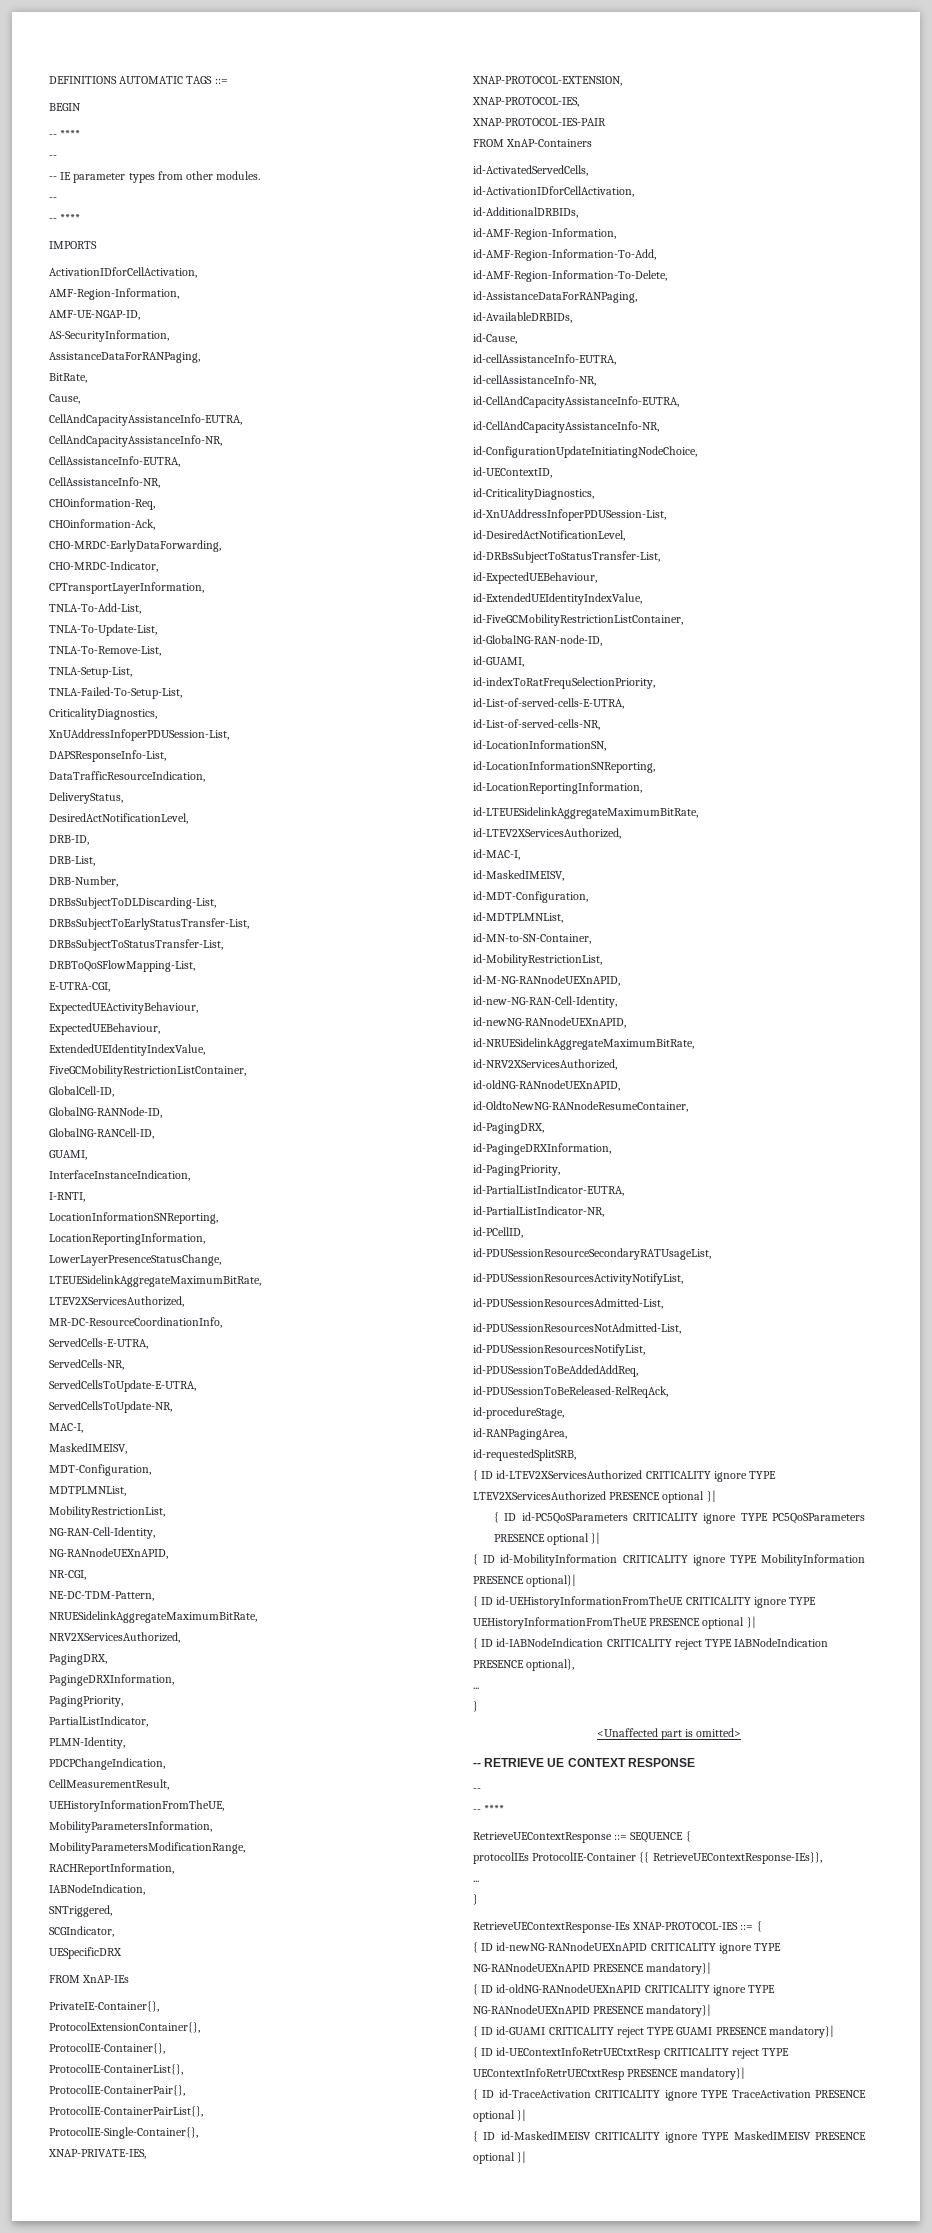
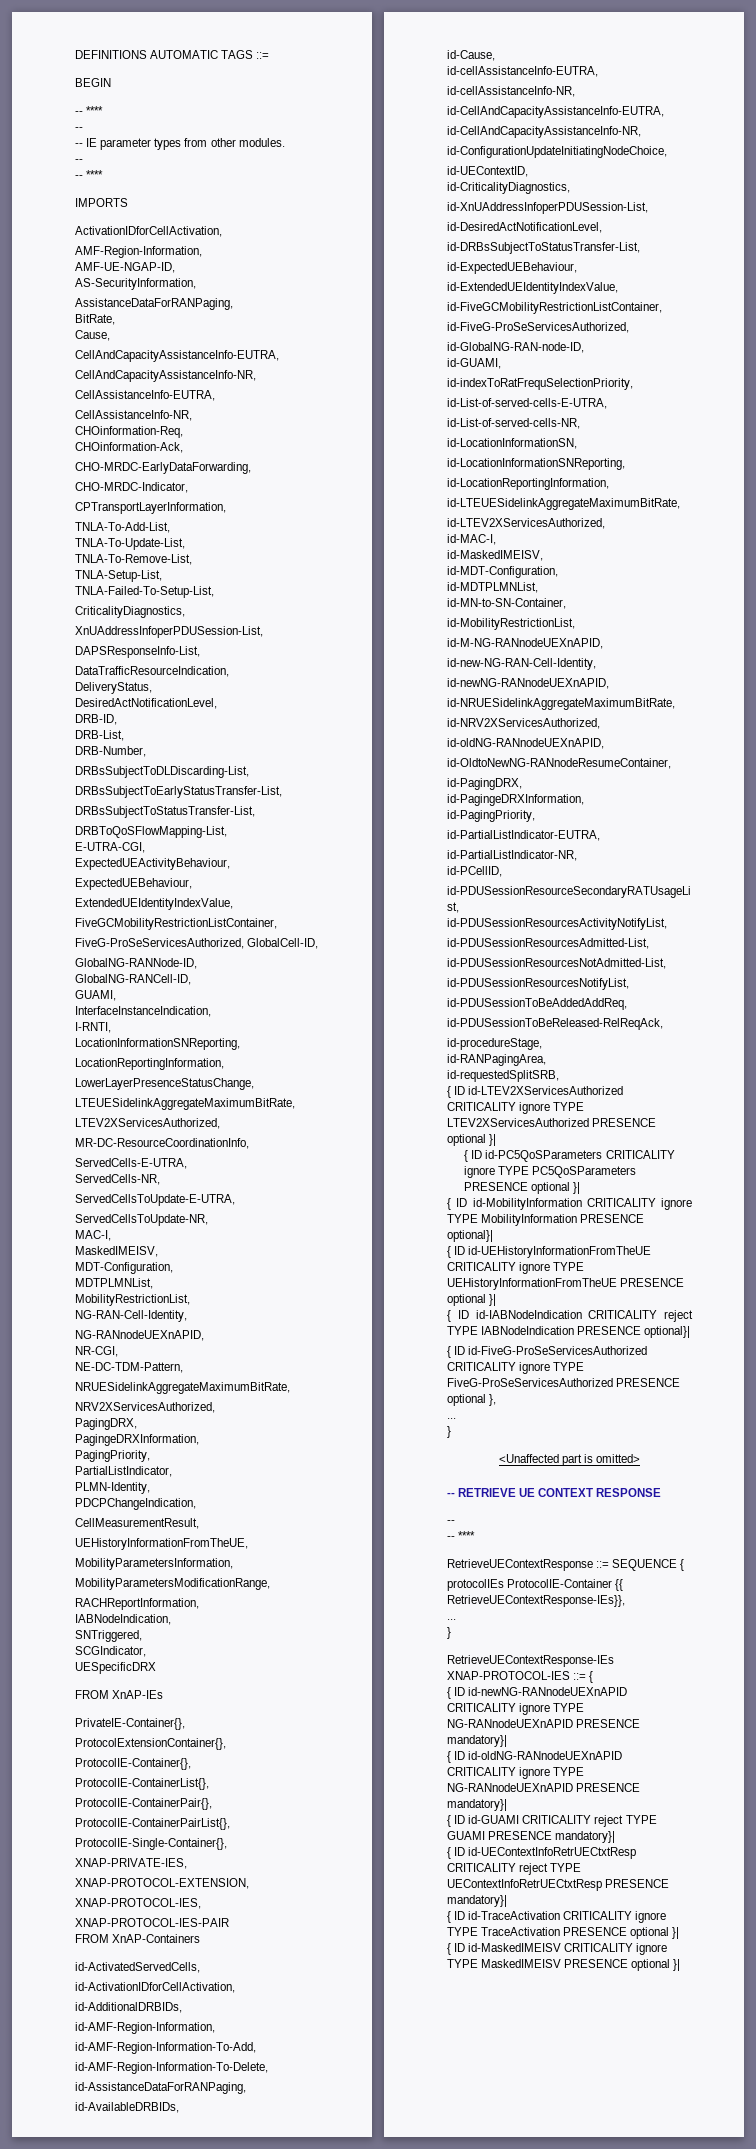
(246, 1071) none -> [75,938,244,949] FiveG-ProSeServicesAuthorized,
(683, 620) none -> [447,322,629,333] // id-FiveG-ProSeServicesAuthorized,
[526,1659,575,1671] optional}, -> [644,1326,691,1338] [447,1346,648,1358] [447,1362,585,1374] [447,1378,681,1387] [447,1394,497,1406] optional}| // { ID id-FiveG-ProSeServicesAuthorized CRITICALITY ignore TYPE FiveG-ProSeServicesAuthorized PRESENCE optional },

